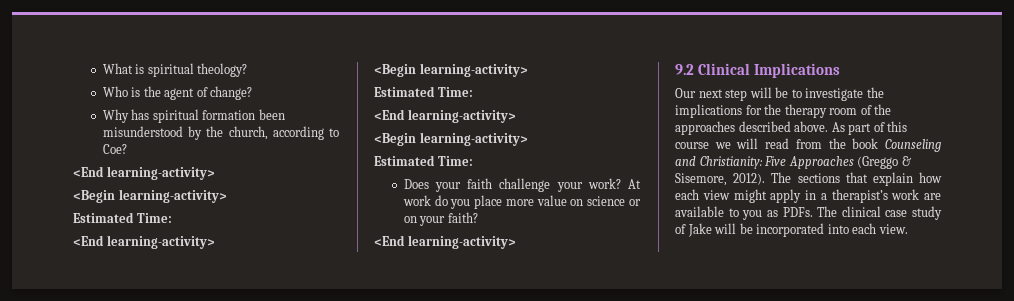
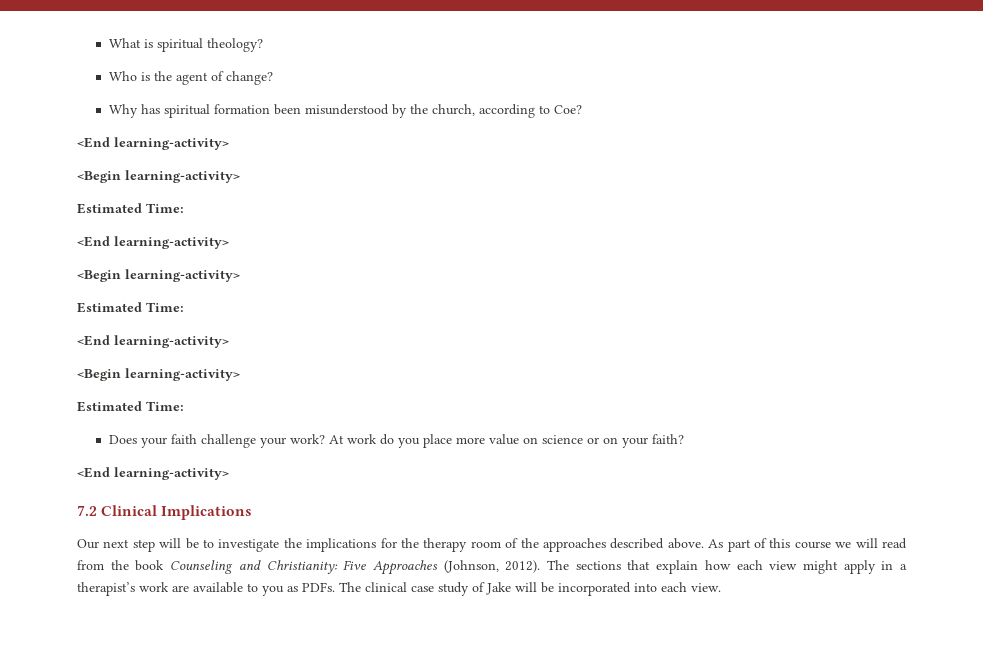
[675,64,694,75] 9.2 -> [77,505,97,516] 7.2
[857,156,911,169] [675,173,727,186] (Greggo & Sisemore, -> [443,560,499,573] (Johnson,

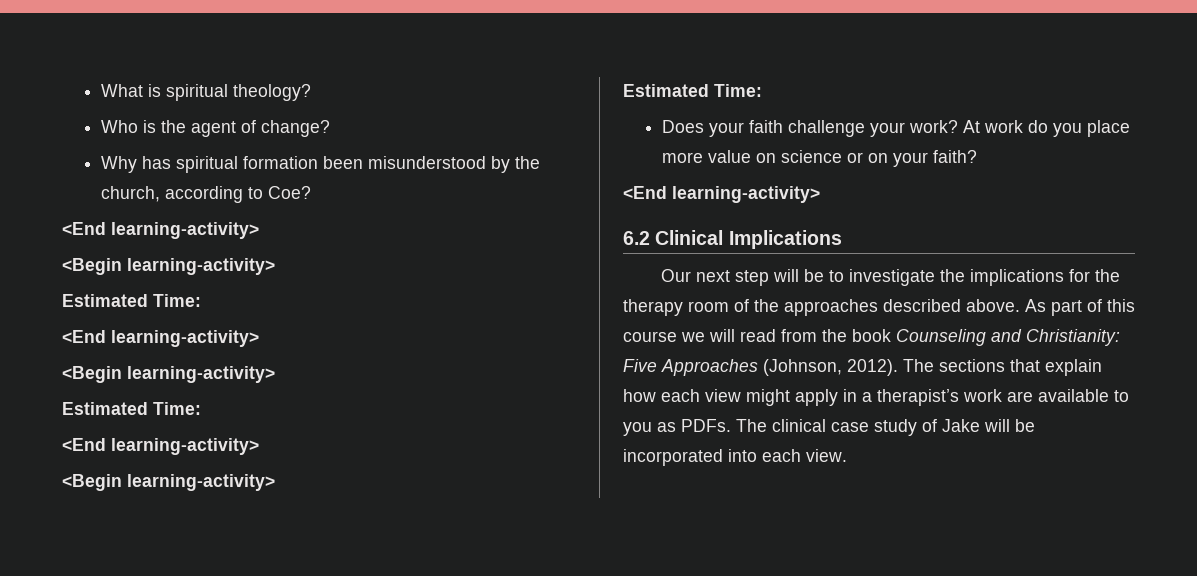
[77,505,97,516] 7.2 -> [623,231,650,245] 6.2

